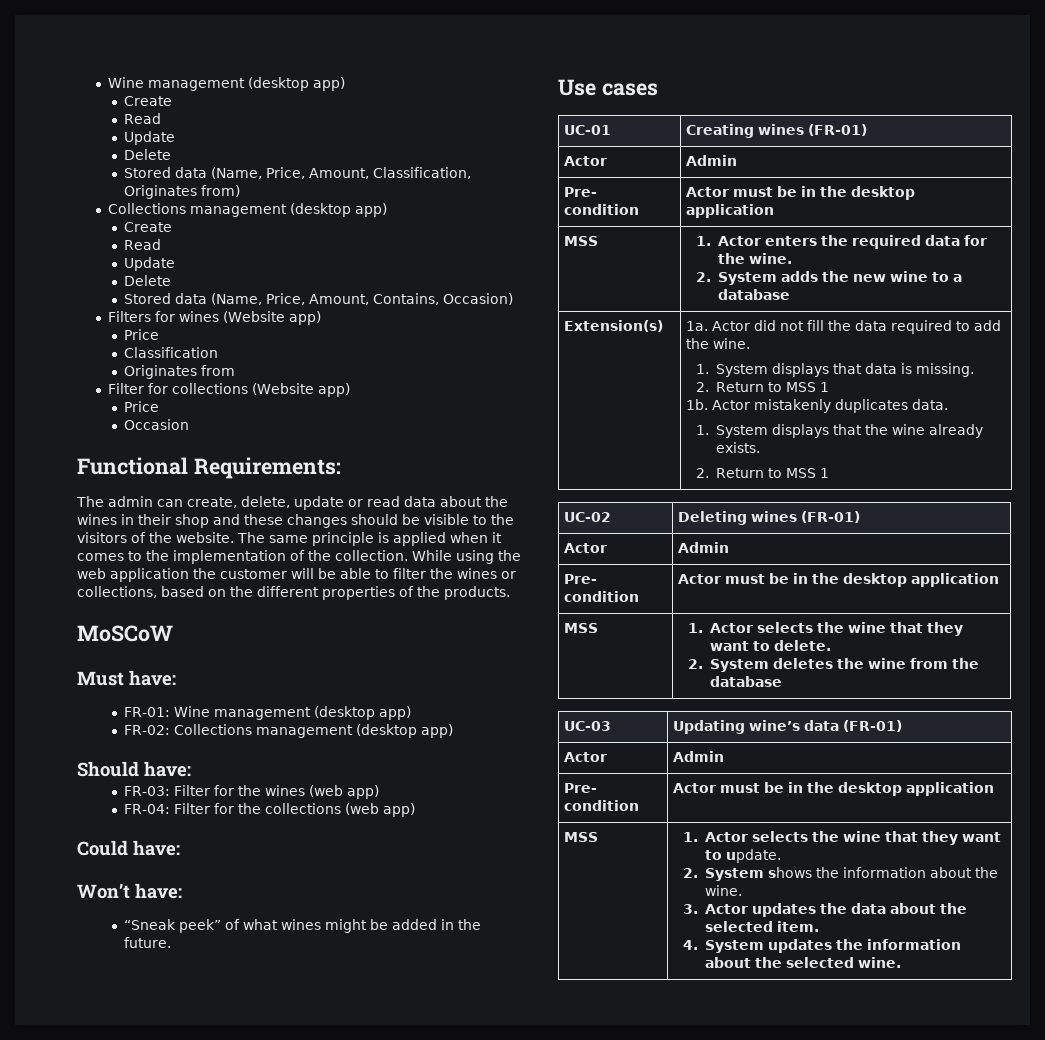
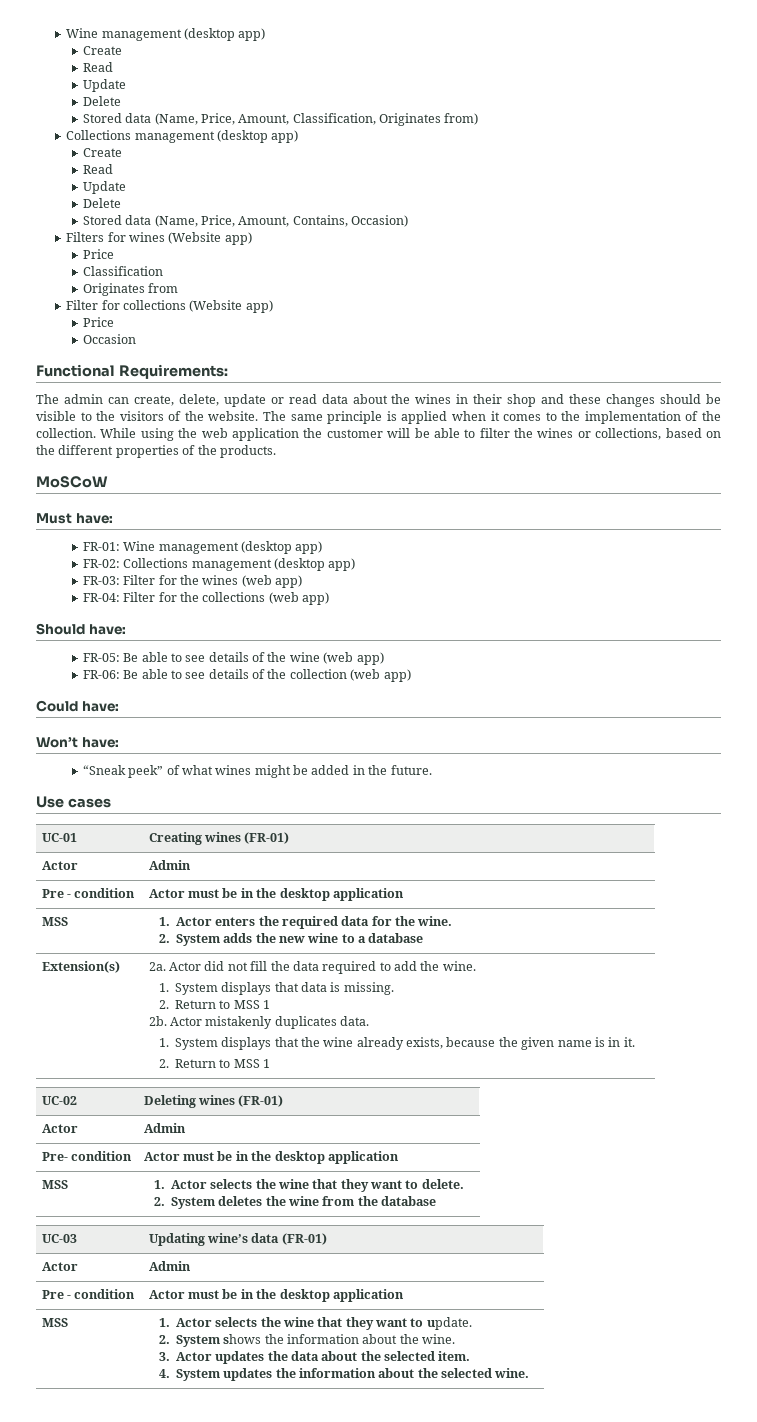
[77,761,191,777] // Should have: -> (356, 564) none
(415, 810) none -> [36,623,126,635] [82,652,384,665] [82,669,411,682] // Should have: // FR-05: Be able to see details of the wine (web app) // FR-06: Be able to see details of the collection (web app)
[564,187,598,197] Pre- -> [41,889,72,898] Pre -
[686,321,709,331] 1a. -> [148,962,166,971] 2a.
[686,399,709,410] 1b. -> [148,1016,167,1026] 2b.
[715,442,760,453] exists. -> [406,1037,635,1050] exists, because the given name is in it.
[564,783,598,793] Pre- -> [41,1290,72,1299] Pre -

